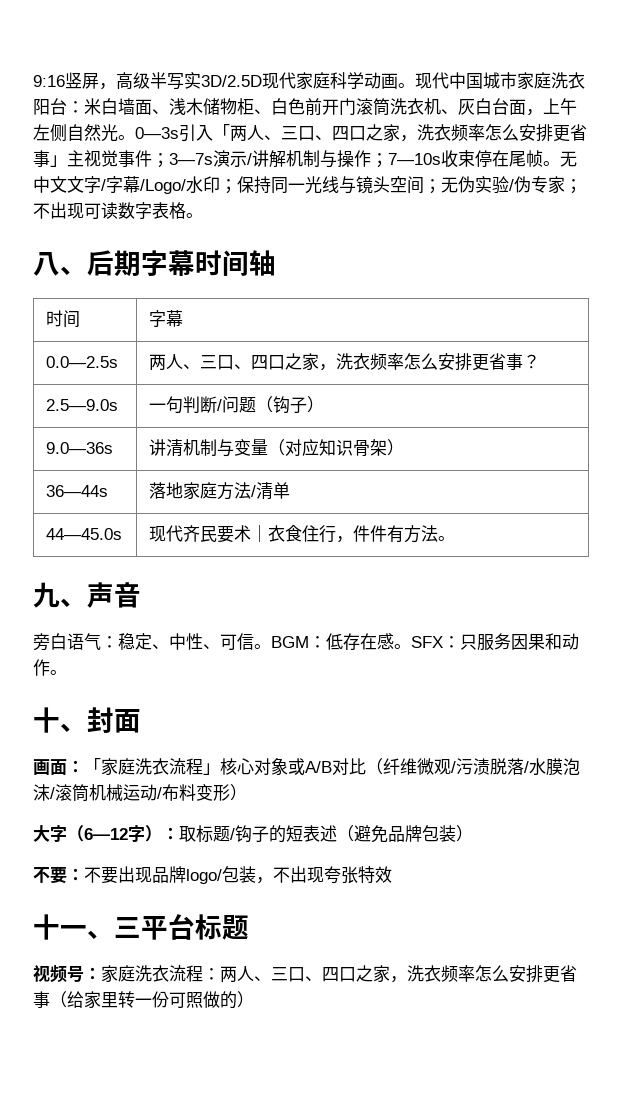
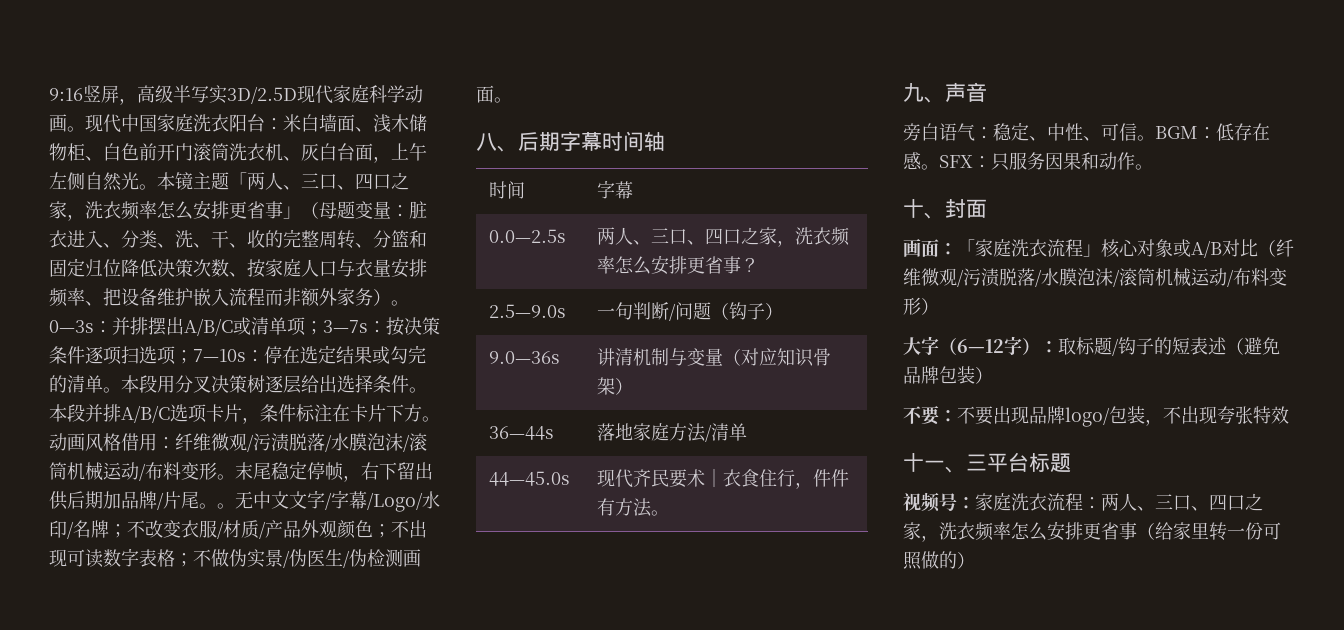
[483,72,517,89] 城市 -> (157, 123) none
[135,124,213,142] 0—3s引入 -> [157,172,229,190] 本镜主题
[67,150,543,168] 主视觉事件；3—7s演示/讲解机制与操作；7—10s收束停在尾帧 -> [301,201,427,219] [49,229,427,249] [49,258,427,278] [49,288,409,307] [49,317,440,336] [49,345,426,365] [49,374,427,394] [49,404,440,424] [49,433,427,452] [49,461,433,482] [49,491,217,510] （母题变量：脏衣进入、分类、洗、干、收的完整周转、分篮和固定归位降低决策次数、按家庭人口与衣量安排频率、把设备维护嵌入流程而非额外家务）。0—3s：并排摆出A/B/C或清单项；3—7s：按决策条件逐项扫选项；7—10s：停在选定结果或勾完的清单。本段用分叉决策树逐层给出选择条件。本段并排A/B/C选项卡片，条件标注在卡片下方。动画风格借用：纤维微观/污渍脱落/水膜泡沫/滚筒机械运动/布料变形。末尾稳定停帧，右下留出供后期加品牌/片尾。
[220,176,565,194] ；保持同一光线与镜头空间；无伪实验/伪专家 -> [67,520,373,539] /名牌；不改变衣服/材质/产品外观颜色
(186, 210) none -> [175,549,421,568] [476,85,494,103] ；不做伪实景/伪医生/伪检测画面

